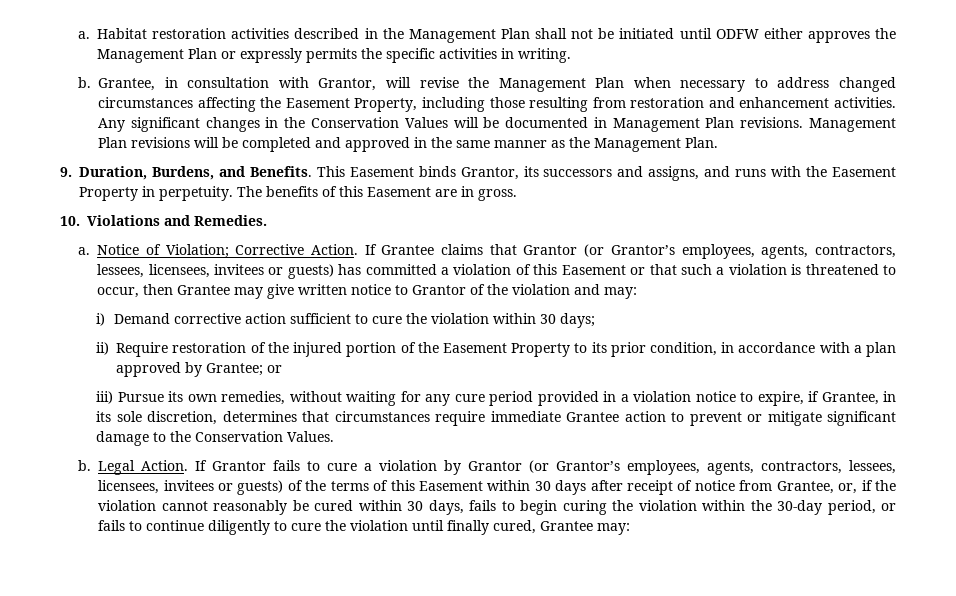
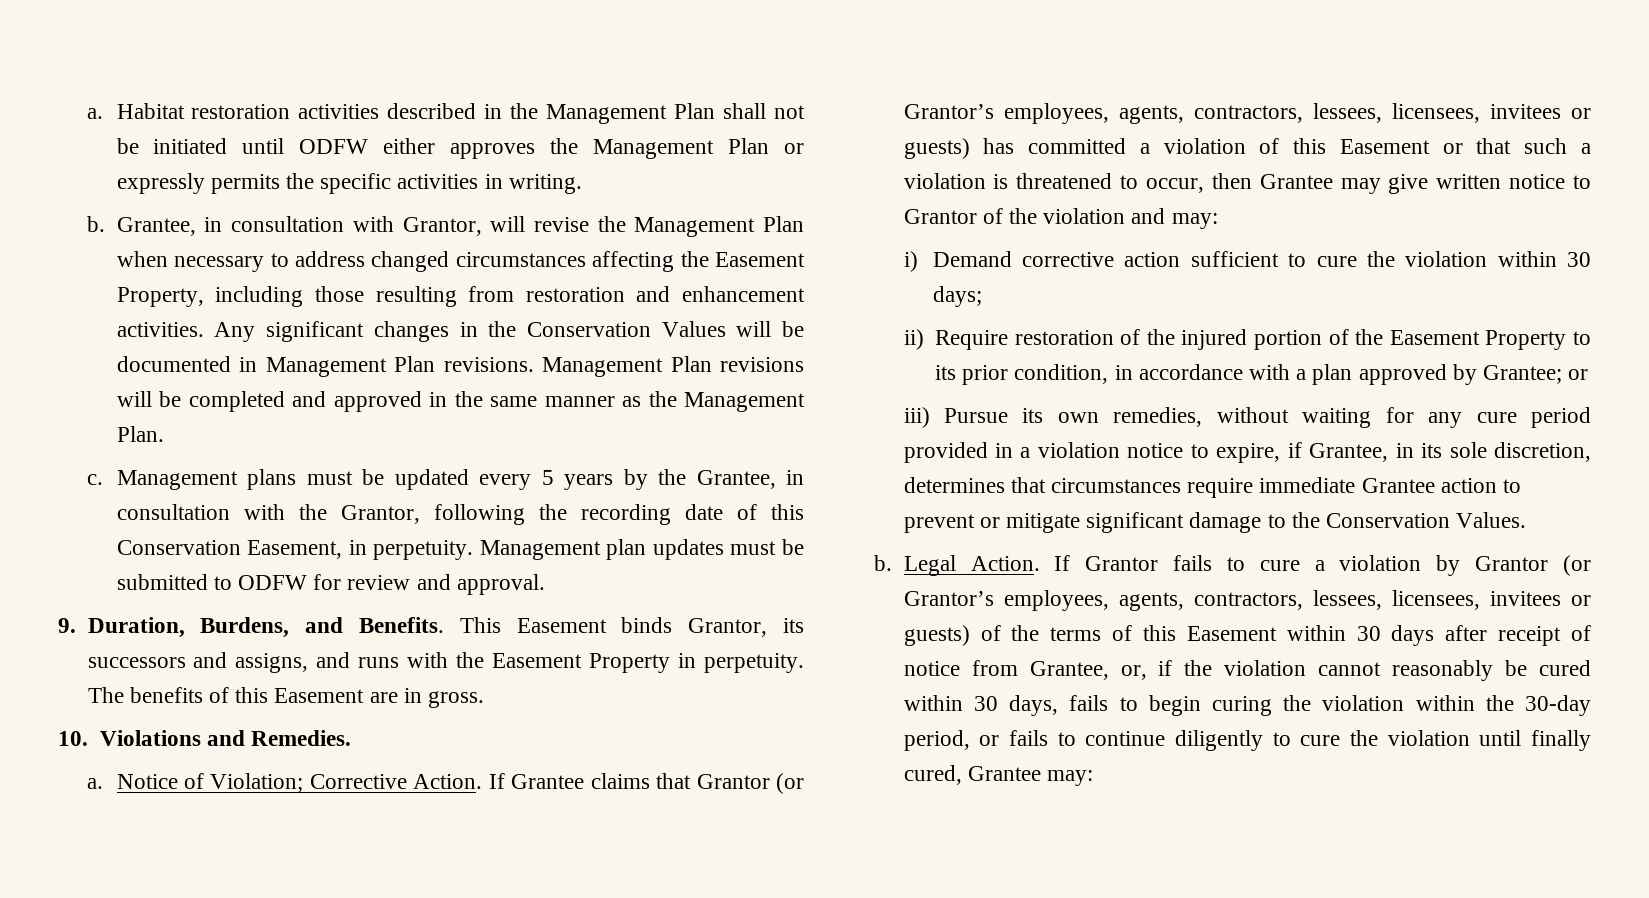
(719, 142) none -> [87,469,804,490] [116,504,805,525] [116,539,805,560] [116,574,545,595] // c. Management plans must be updated every 5 years by the Grantee, in consultation with the Grantor, following the recording date of this Conservation Easement, in perpetuity. Management plan updates must be submitted to ODFW for review and approval.

